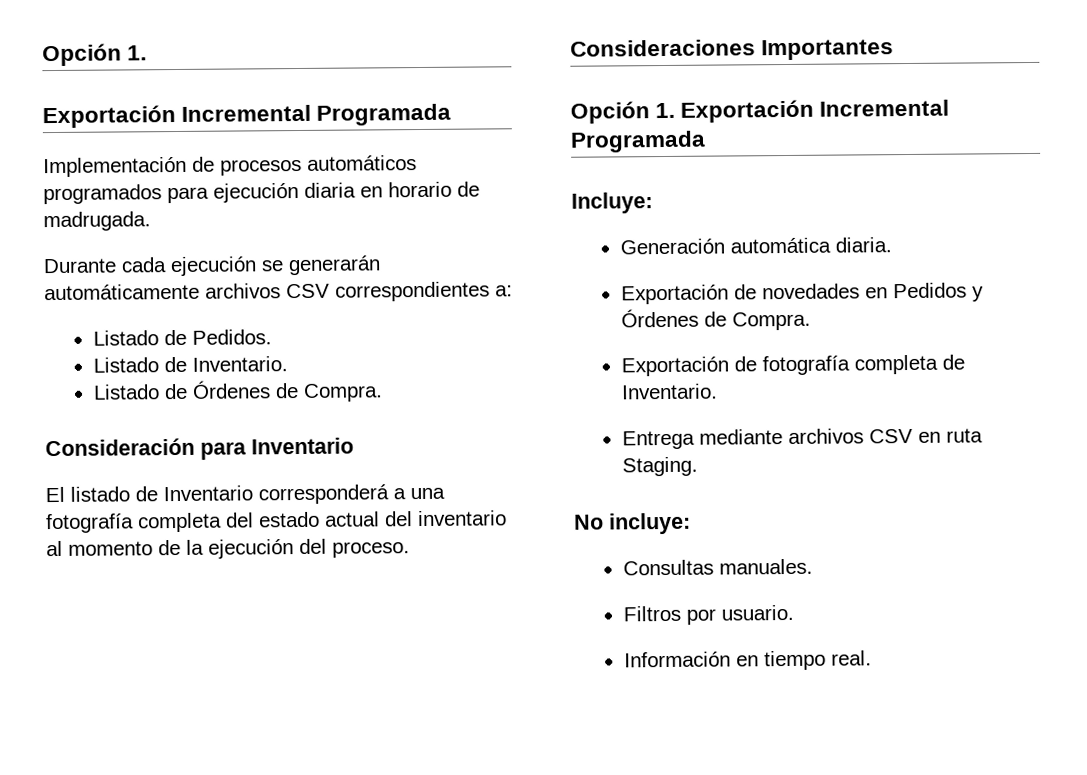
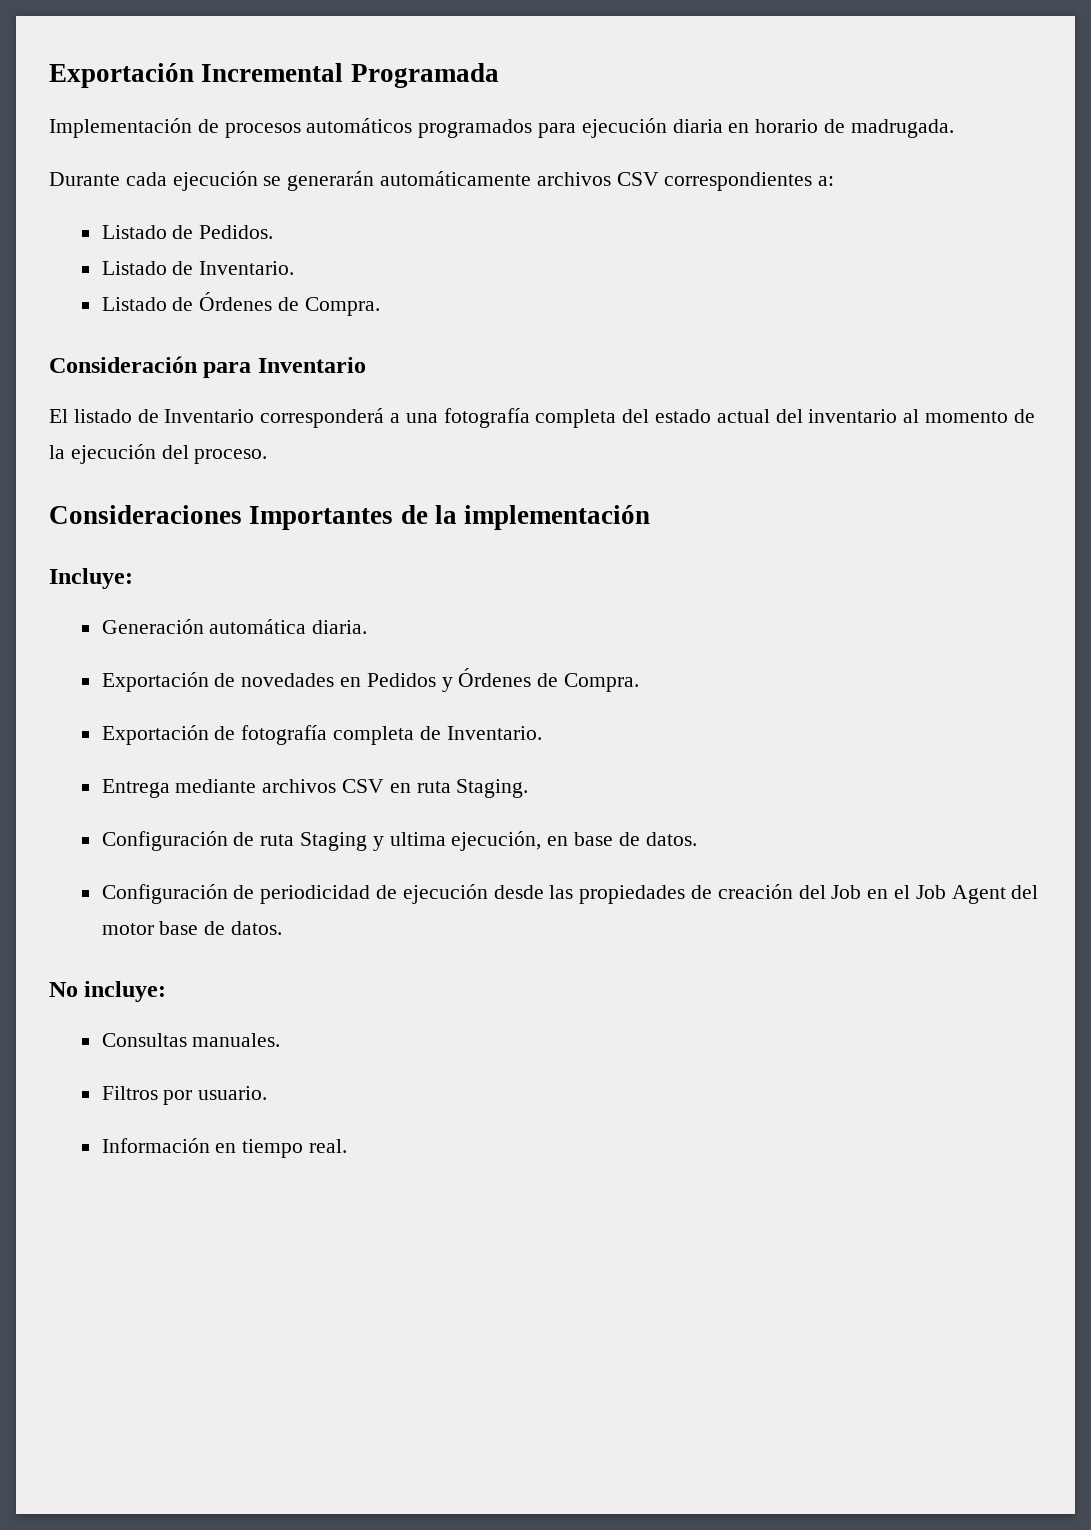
[42,43,148,67] Opción 1. // -> (49, 75) none
[570,99,950,124] [570,130,706,153] // Opción 1. Exportación Incremental Programada -> [400,505,651,530] de la implementación
(698, 466) none -> [101,831,697,851] [101,884,1039,904] [101,921,283,935] // Configuración de ruta Staging y ultima ejecución, en base de datos. // Configuración de periodicidad de ejecución desde las propiedades de creación del Job en el Job Agent del motor base de datos.

